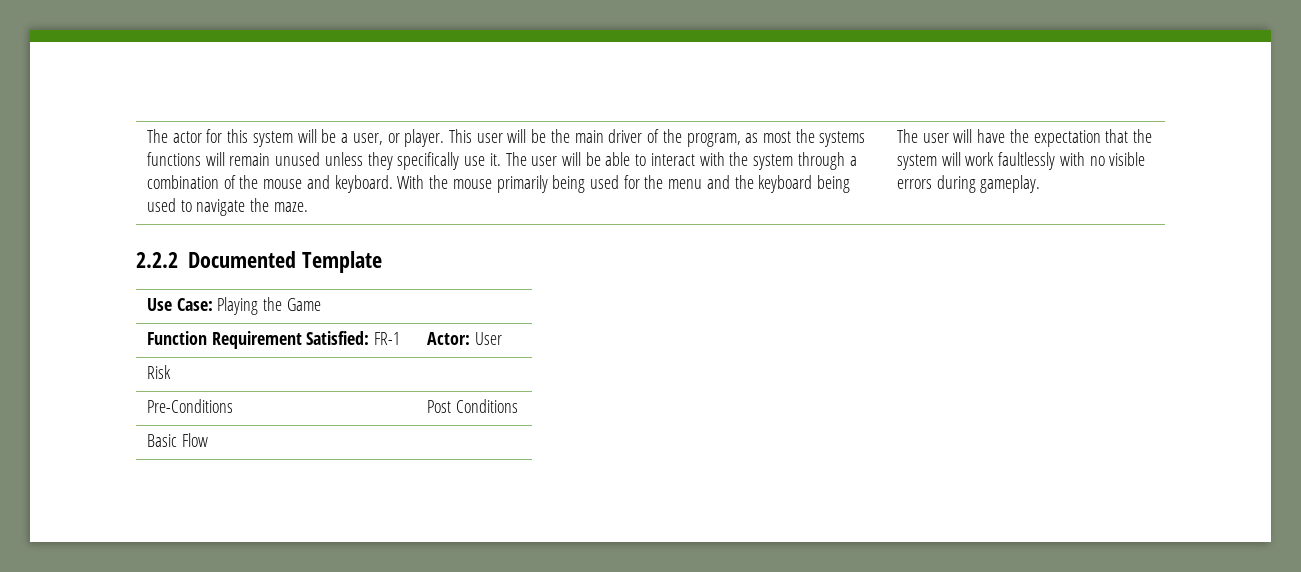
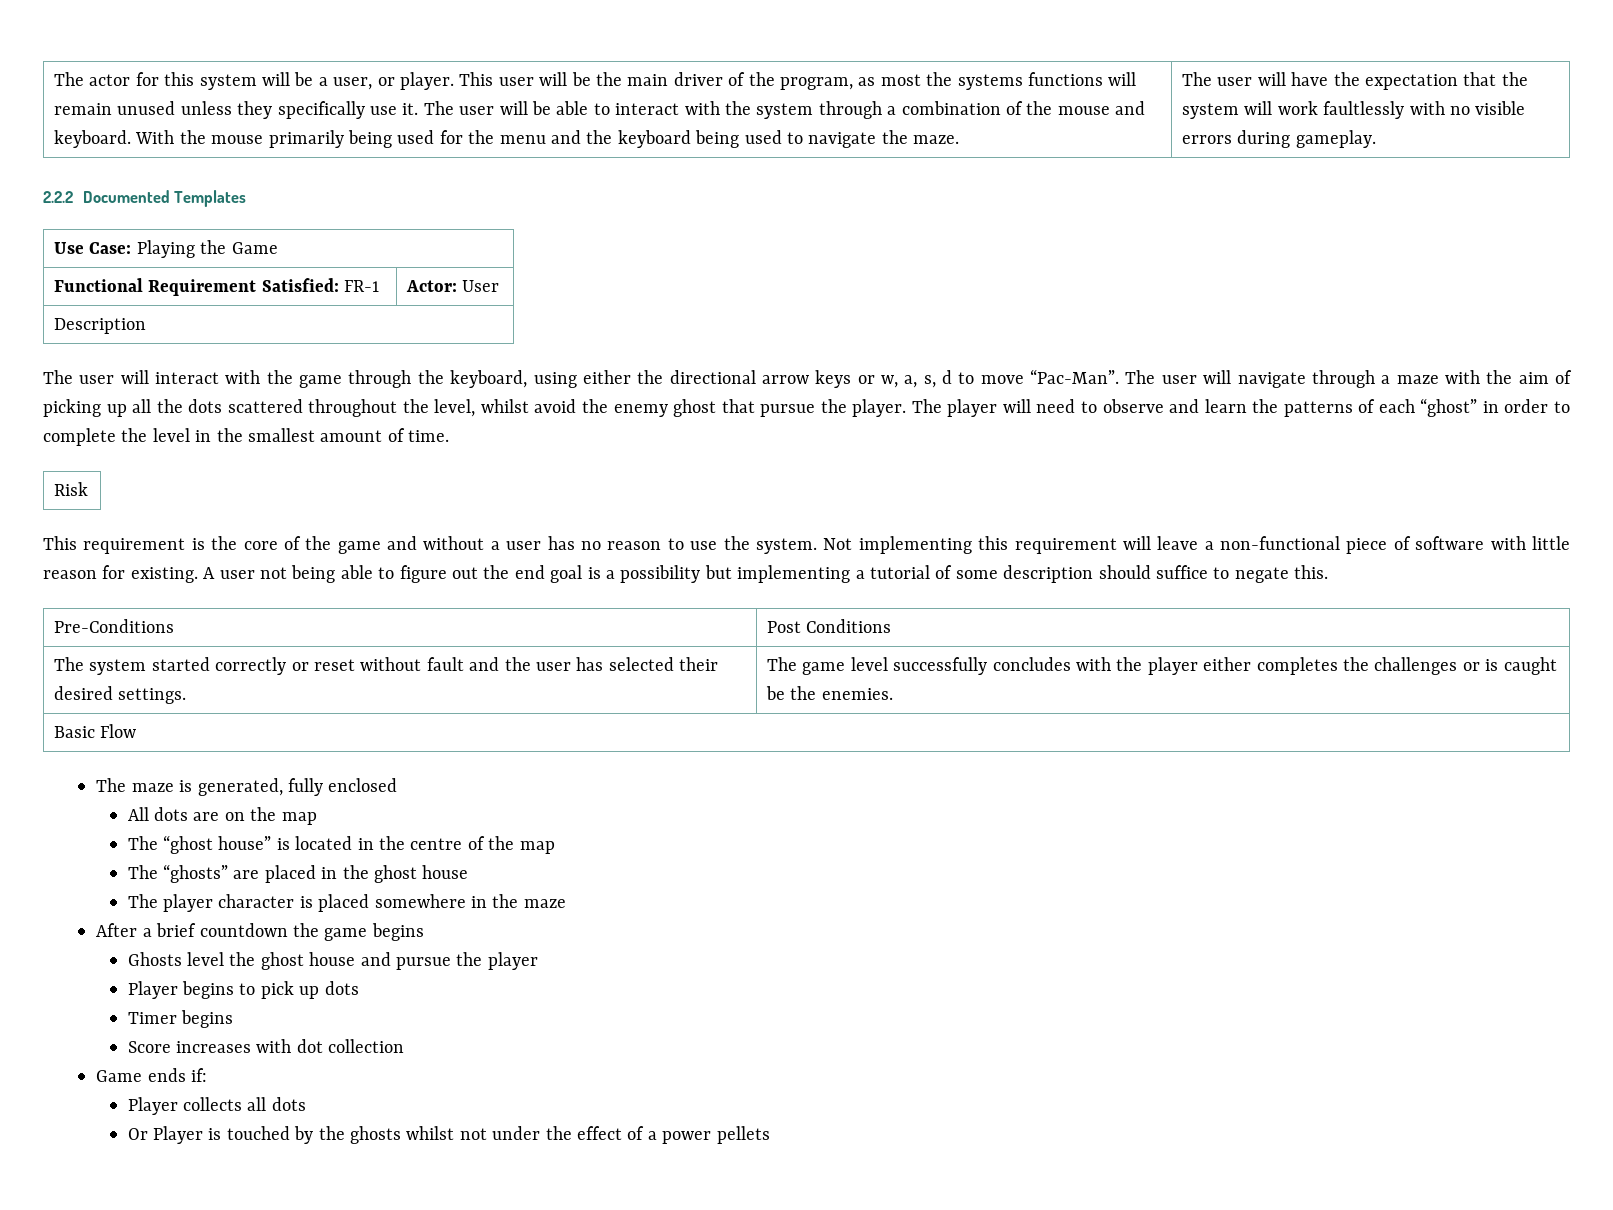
[301,251,382,273] Template -> [174,190,247,207] Templates
[146,331,207,345] Function -> [54,278,144,292] Functional
[146,365,171,379] [146,399,233,413] [426,399,518,413] [146,433,208,447] Risk // Pre-Conditions | Post Conditions // Basic Flow -> [54,318,147,334] [43,369,1572,388] [43,398,1570,417] [43,428,450,446] [54,482,89,496] [43,536,1571,554] [43,565,1329,583] [54,619,175,633] [767,619,892,633] [54,657,719,675] [54,686,187,704] [767,657,1557,675] [766,686,893,700] [54,724,137,738] [96,778,398,796] [127,807,317,825] [127,835,555,854] [127,864,469,883] [127,894,566,912] [96,923,424,941] [127,952,538,970] [127,981,359,999] [127,1010,234,1028] [127,1039,405,1053] [96,1068,208,1082] [127,1097,306,1115] [127,1126,770,1144] Description // The user will interact with the game through the keyboard, using either the directional arrow keys or w, a, s, d to move “Pac-Man”. The user will navigate through a maze with the aim of picking up all the dots scattered throughout the level, whilst avoid the enemy ghost that pursue the player. The player will need to observe and learn the patterns of each “ghost” in order to complete the level in the smallest amount of time. // Risk // This requirement is the core of the game and without a user has no reason to use the system. Not implementing this requirement will leave a non-functional piece of software with little reason for existing. A user not being able to figure out the end goal is a possibility but implementing a tutorial of some description should suffice to negate this. // Pre-Conditions | Post Conditions // The system started correctly or reset without fault and the user has selected their desired settings. | The game level successfully concludes with the player either completes the challenges or is caught be the enemies. // Basic Flow // The maze is generated, fully enclosed // All dots are on the map // The “ghost house” is located in the centre of the map // The “ghosts” are placed in the ghost house // The player character is placed somewhere in the maze // After a brief countdown the game begins // Ghosts level the ghost house and pursue the player // Player begins to pick up dots // Timer begins // Score increases with dot collection // Game ends if: // Player collects all dots // Or Player is touched by the ghosts whilst not under the effect of a power pellets

